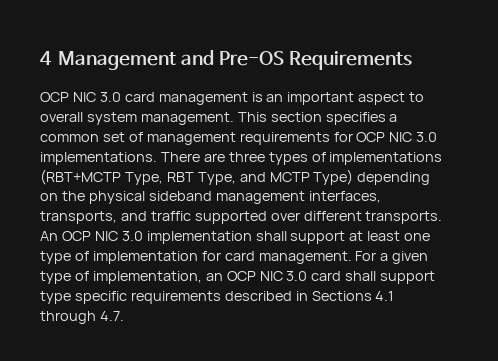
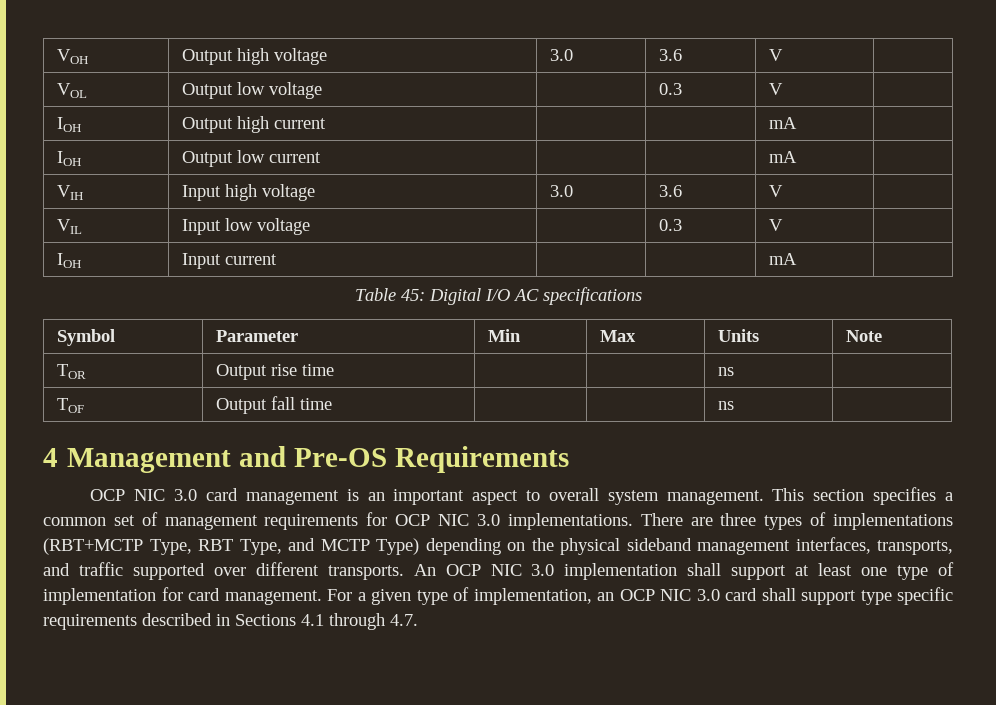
(40, 58) none -> [57,49,89,64] [182,48,328,65] [550,49,574,61] [659,49,683,61] [769,49,784,61] [57,83,88,98] [182,82,323,99] [659,83,683,95] [769,83,784,95] [57,117,82,132] [182,116,327,133] [769,117,798,129] [57,151,82,166] [182,150,322,167] [769,151,798,163] [57,185,84,200] [182,184,316,201] [550,185,574,197] [659,185,683,197] [769,185,784,197] [57,219,83,234] [182,218,311,235] [659,219,683,231] [769,219,784,231] [57,253,82,268] [182,253,278,269] [769,253,798,265] [354,287,642,305] [57,329,116,346] [216,330,299,342] [488,329,522,342] [600,330,637,342] [718,329,760,342] [846,330,883,342] [57,364,87,379] [216,364,335,380] [718,367,735,376] [57,398,85,413] [216,396,333,414] [718,401,735,410] VOH | Output high voltage | 3.0 | 3.6 | V | // VOL | Output low voltage | | 0.3 | V | // IOH | Output high current | | | mA | // IOH | Output low current | | | mA | // VIH | Input high voltage | 3.0 | 3.6 | V | // VIL | Input low voltage | | 0.3 | V | // IOH | Input current | | | mA | // Table 45: Digital I/O AC specifications // Symbol | Parameter | Min | Max | Units | Note // TOR | Output rise time | | | ns | // TOF | Output fall time | | | ns | //

